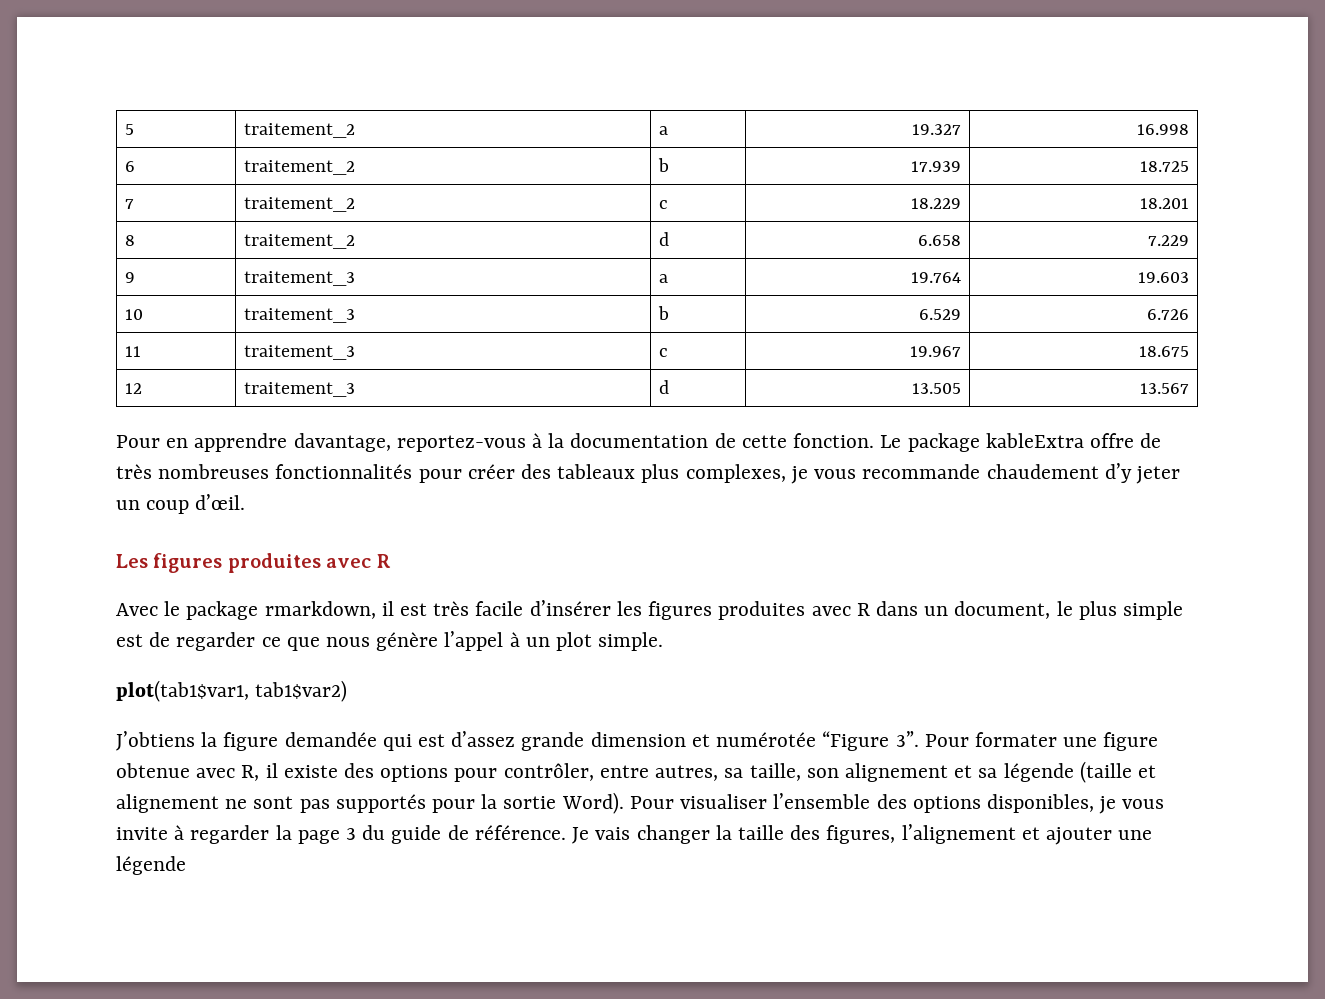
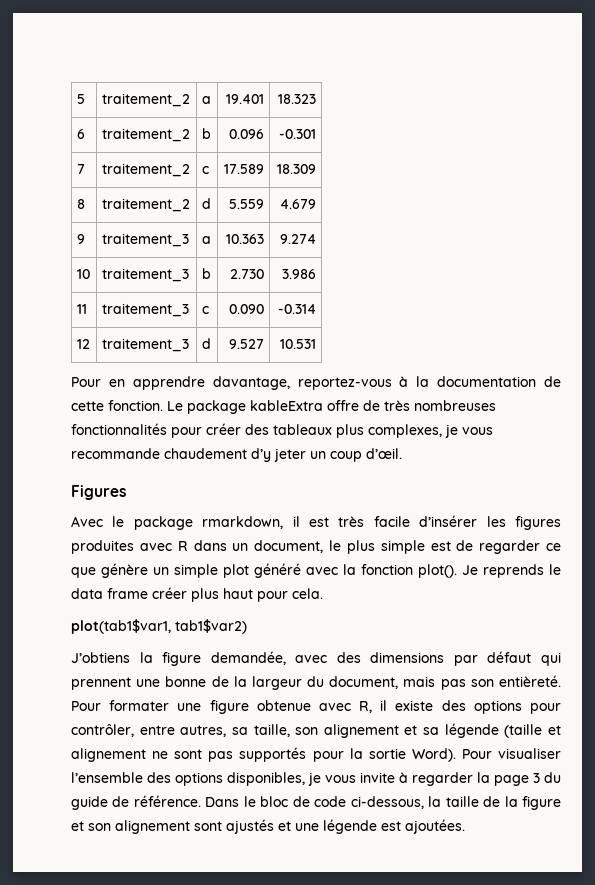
[911,124,961,135] [1136,124,1189,135] 19.327 | 16.998 -> [226,94,265,104] [278,94,317,104] 19.401 | 18.323
[910,161,961,172] [1139,161,1189,172] 17.939 | 18.725 -> [229,129,265,139] [279,129,317,139] 0.096 | -0.301
[910,198,961,209] [1139,198,1189,209] 18.229 | 18.201 -> [224,164,265,174] [277,164,317,174] 17.589 | 18.309
[917,235,961,246] [1147,235,1189,246] 6.658 | 7.229 -> [229,199,265,209] [280,199,317,209] 5.559 | 4.679
[910,272,961,283] [1137,272,1189,283] 19.764 | 19.603 -> [226,234,265,244] [280,234,317,244] 10.363 | 9.274
[918,309,961,320] [1146,309,1189,320] 6.529 | 6.726 -> [230,269,265,279] [282,269,317,279] 2.730 | 3.986
[909,346,961,357] [1138,346,1189,357] 19.967 | 18.675 -> [229,304,265,314] [278,304,317,314] 0.090 | -0.314
[911,383,961,394] [1139,383,1189,394] 13.505 | 13.567 -> [229,339,265,349] [280,339,317,349] 9.527 | 10.531
[116,553,391,573] Les figures produites avec R -> [71,485,126,500] Figures
[326,631,664,651] nous génère l’appel à un plot simple. -> [101,563,561,578] [71,587,323,602] génère un simple plot généré avec la fonction plot(). Je reprends le data frame créer plus haut pour cela.
[284,731,919,751] demandée qui est d’assez grande dimension et numérotée “Figure 3”. -> [210,651,561,666] [71,675,561,690] demandée, avec des dimensions par défaut qui prennent une bonne de la largeur du document, mais pas son entièreté.
[572,824,1153,845] [116,856,186,875] Je vais changer la taille des figures, l’alignement et ajouter une légende -> [205,796,561,810] [71,819,465,834] Dans le bloc de code ci-dessous, la taille de la figure et son alignement sont ajustés et une légende est ajoutées.

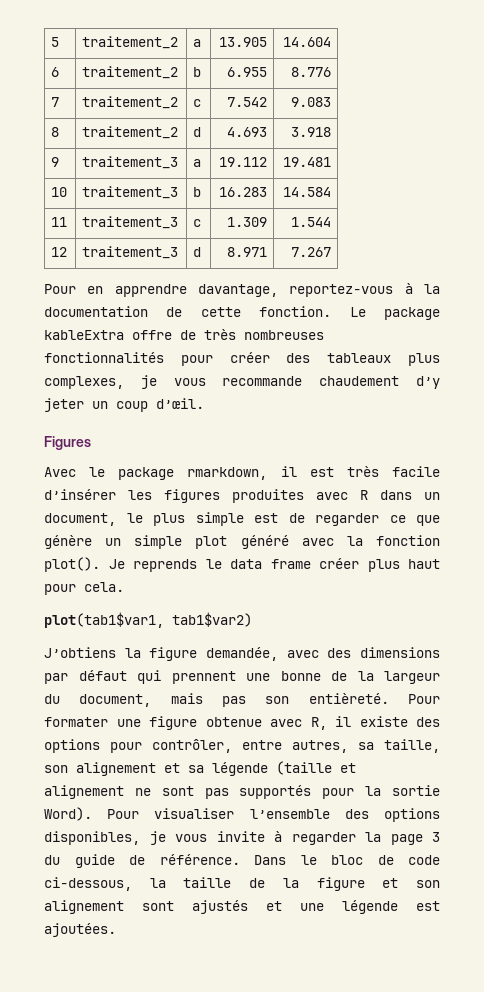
[226,94,265,104] [278,94,317,104] 19.401 | 18.323 -> [218,37,267,47] [282,37,331,47] 13.905 | 14.604
[229,129,265,139] [279,129,317,139] 0.096 | -0.301 -> [226,67,267,77] [290,67,331,77] 6.955 | 8.776
[224,164,265,174] [277,164,317,174] 17.589 | 18.309 -> [226,97,267,107] [290,97,331,107] 7.542 | 9.083
[229,199,265,209] [280,199,317,209] 5.559 | 4.679 -> [226,127,267,137] [290,127,331,137] 4.693 | 3.918
[226,234,265,244] [280,234,317,244] 10.363 | 9.274 -> [218,157,267,167] [282,157,331,167] 19.112 | 19.481
[230,269,265,279] [282,269,317,279] 2.730 | 3.986 -> [218,187,267,197] [282,187,331,197] 16.283 | 14.584
[229,304,265,314] [278,304,317,314] 0.090 | -0.314 -> [226,217,267,227] [290,217,331,227] 1.309 | 1.544
[229,339,265,349] [280,339,317,349] 9.527 | 10.531 -> [226,247,267,257] [290,247,331,257] 8.971 | 7.267

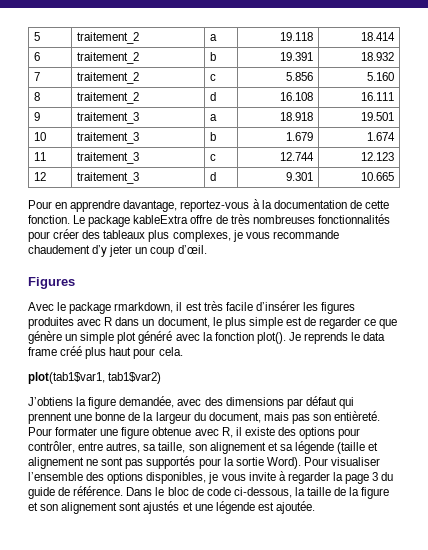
[218,37,267,47] [282,37,331,47] 13.905 | 14.604 -> [280,32,314,41] [361,32,396,41] 19.118 | 18.414
[226,67,267,77] [290,67,331,77] 6.955 | 8.776 -> [280,52,314,61] [361,52,395,61] 19.391 | 18.932
[226,97,267,107] [290,97,331,107] 7.542 | 9.083 -> [286,72,314,81] [367,72,395,81] 5.856 | 5.160
[226,127,267,137] [290,127,331,137] 4.693 | 3.918 -> [280,92,314,101] [361,92,395,101] 16.108 | 16.111
[218,157,267,167] [282,157,331,167] 19.112 | 19.481 -> [280,112,314,121] [361,112,395,121] 18.918 | 19.501
[218,187,267,197] [282,187,331,197] 16.283 | 14.584 -> [286,132,314,141] [367,132,396,141] 1.679 | 1.674
[226,217,267,227] [290,217,331,227] 1.309 | 1.544 -> [280,152,315,161] [361,152,395,161] 12.744 | 12.123
[226,247,267,257] [290,247,331,257] 8.971 | 7.267 -> [286,172,314,181] [361,172,395,181] 9.301 | 10.665
[319,558,359,569] créer -> [60,346,83,356] créé
[44,923,116,937] ajoutées. -> [275,501,315,514] ajoutée.

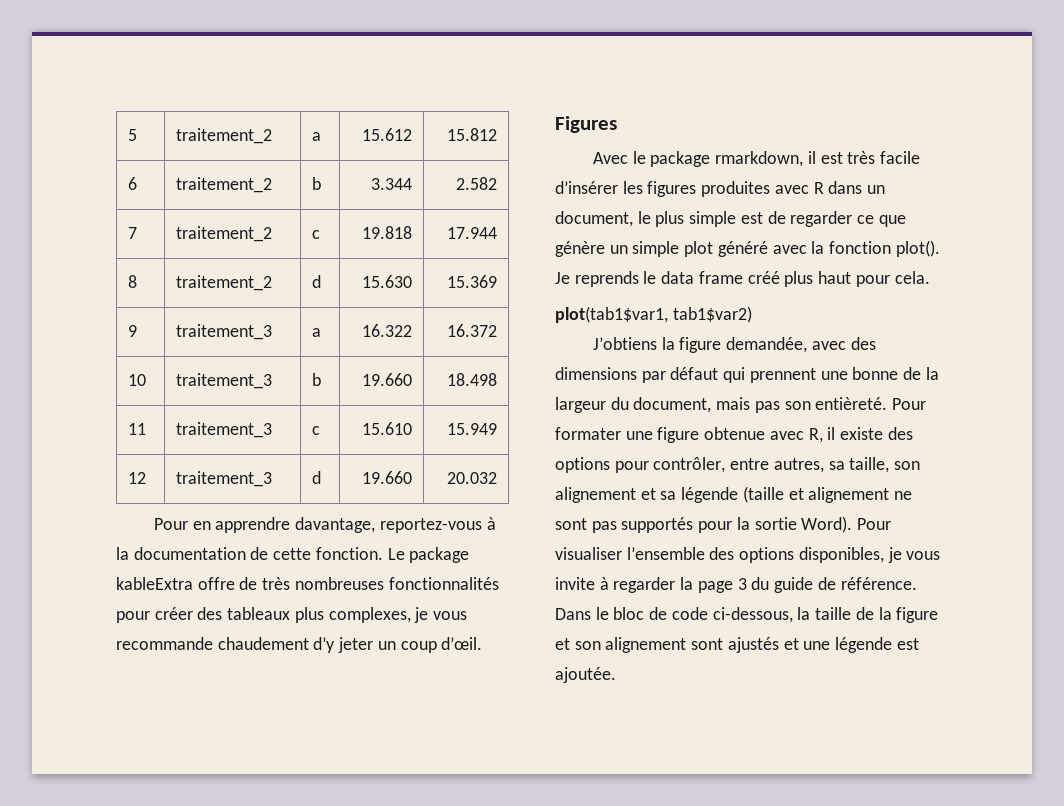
[280,32,314,41] [361,32,396,41] 19.118 | 18.414 -> [361,128,412,141] [446,128,497,141] 15.612 | 15.812
[280,52,314,61] [361,52,395,61] 19.391 | 18.932 -> [370,178,412,190] [455,177,497,190] 3.344 | 2.582
[286,72,314,81] [367,72,395,81] 5.856 | 5.160 -> [361,226,412,239] [446,227,497,239] 19.818 | 17.944
[280,92,314,101] [361,92,395,101] 16.108 | 16.111 -> [361,275,412,288] [446,275,497,288] 15.630 | 15.369
[280,112,314,121] [361,112,395,121] 18.918 | 19.501 -> [361,324,412,337] [446,324,497,337] 16.322 | 16.372
[286,132,314,141] [367,132,396,141] 1.679 | 1.674 -> [361,373,412,386] [446,373,497,386] 19.660 | 18.498
[280,152,315,161] [361,152,395,161] 12.744 | 12.123 -> [361,422,412,435] [446,423,497,435] 15.610 | 15.949
[286,172,314,181] [361,172,395,181] 9.301 | 10.665 -> [361,471,412,484] [446,472,497,484] 19.660 | 20.032

